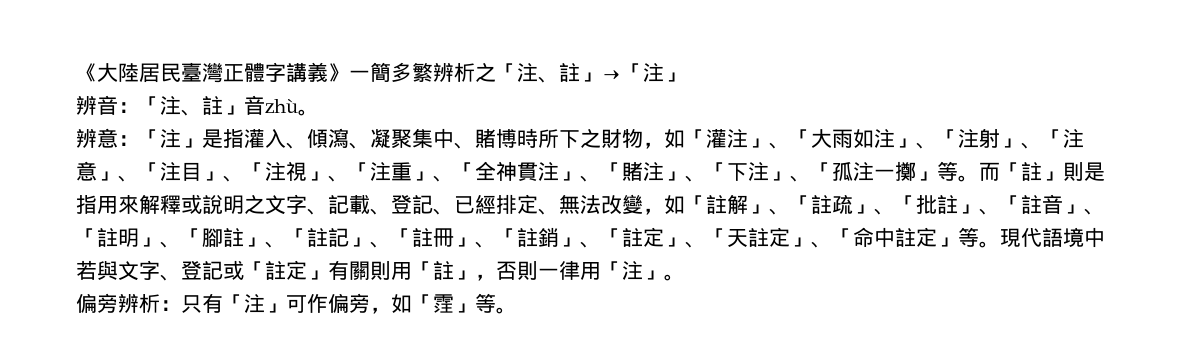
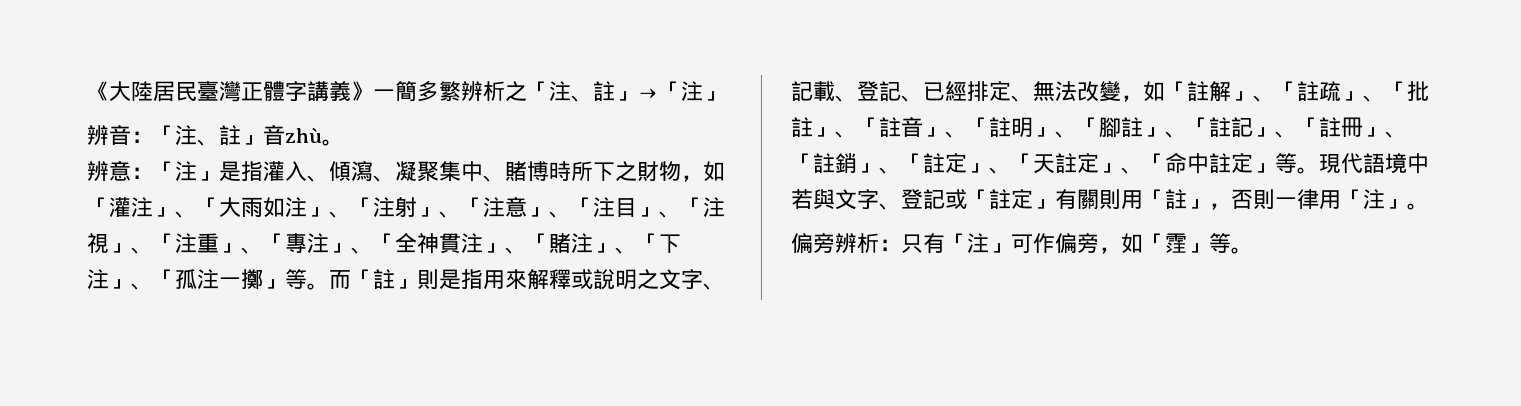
(475, 170) none -> [285,233,395,254] 專注」、「

